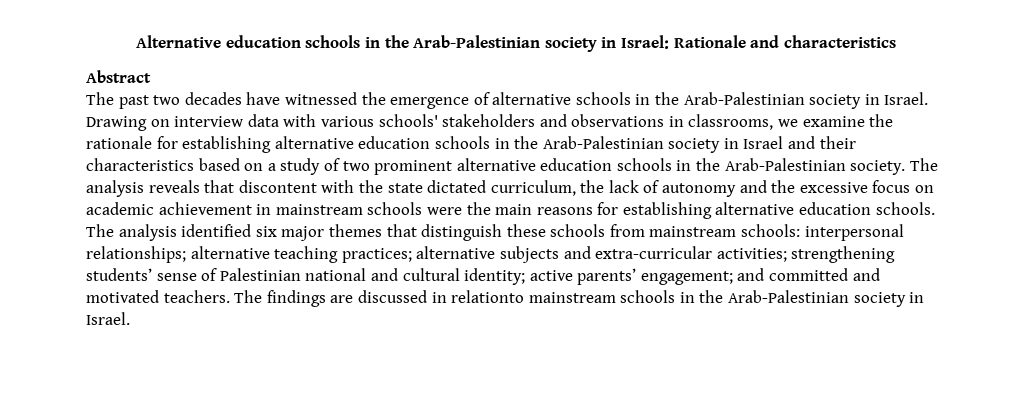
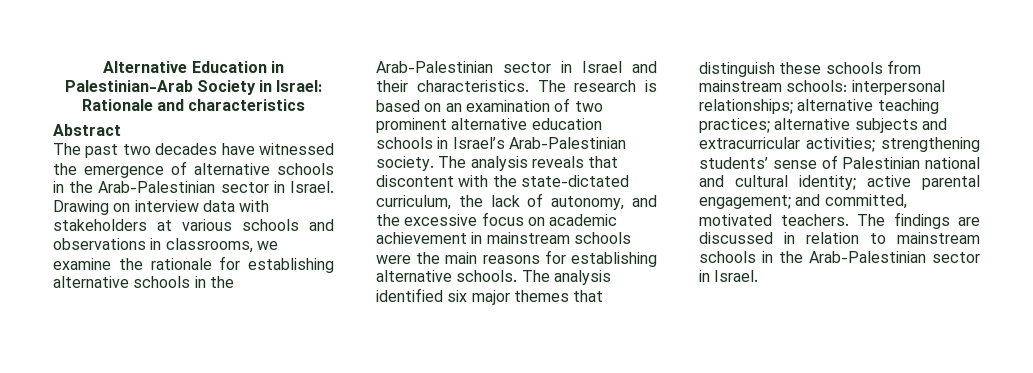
[225,35,597,52] education schools in the Arab-Palestinian society -> [191,61,284,73] [64,80,256,95] Education in Palestinian-Arab Society
[809,94,862,109] society -> [220,182,269,193] sector
[320,114,536,127] various schools' stakeholders -> [53,219,299,231] stakeholders at various schools
[358,136,721,153] education schools in the Arab-Palestinian society -> [133,276,234,288] [376,61,551,73] schools in the Arab-Palestinian sector
[86,158,321,175] characteristics based on a study -> [416,80,657,92] [376,100,550,112] characteristics. The research is based on an examination
[696,158,721,171] the -> [452,137,505,149] Israel’s
[387,180,487,193] state dictated -> [520,175,629,187] state-dictated
[662,183,737,197] autonomy -> [551,196,625,210] autonomy,
[799,202,872,215] education -> (452, 276) none
[595,246,713,259] extra-curricular -> [699,137,800,149] extracurricular
[577,268,637,285] parents’ -> [922,175,980,190] parental
[769,268,880,281] committed and -> [824,194,907,209] committed,
[451,290,525,303] relationto -> [806,232,886,244] relation to
[853,292,906,307] society -> [932,252,980,263] sector

